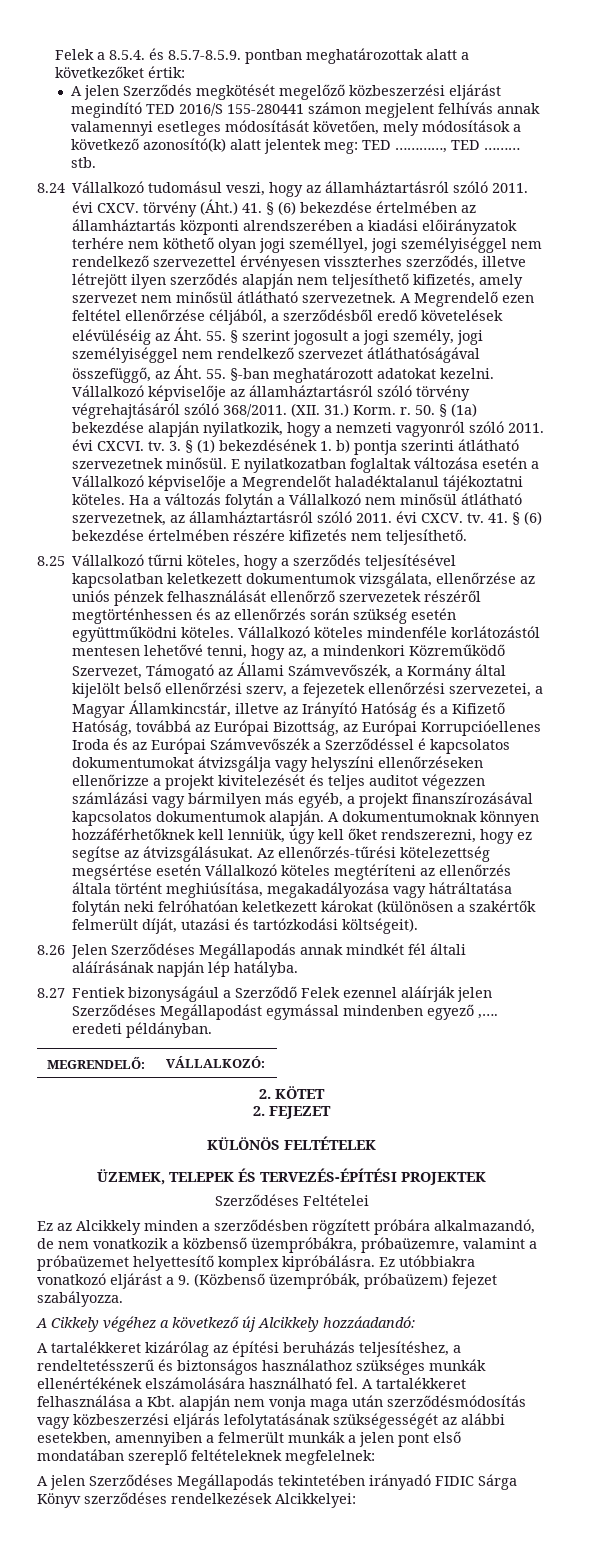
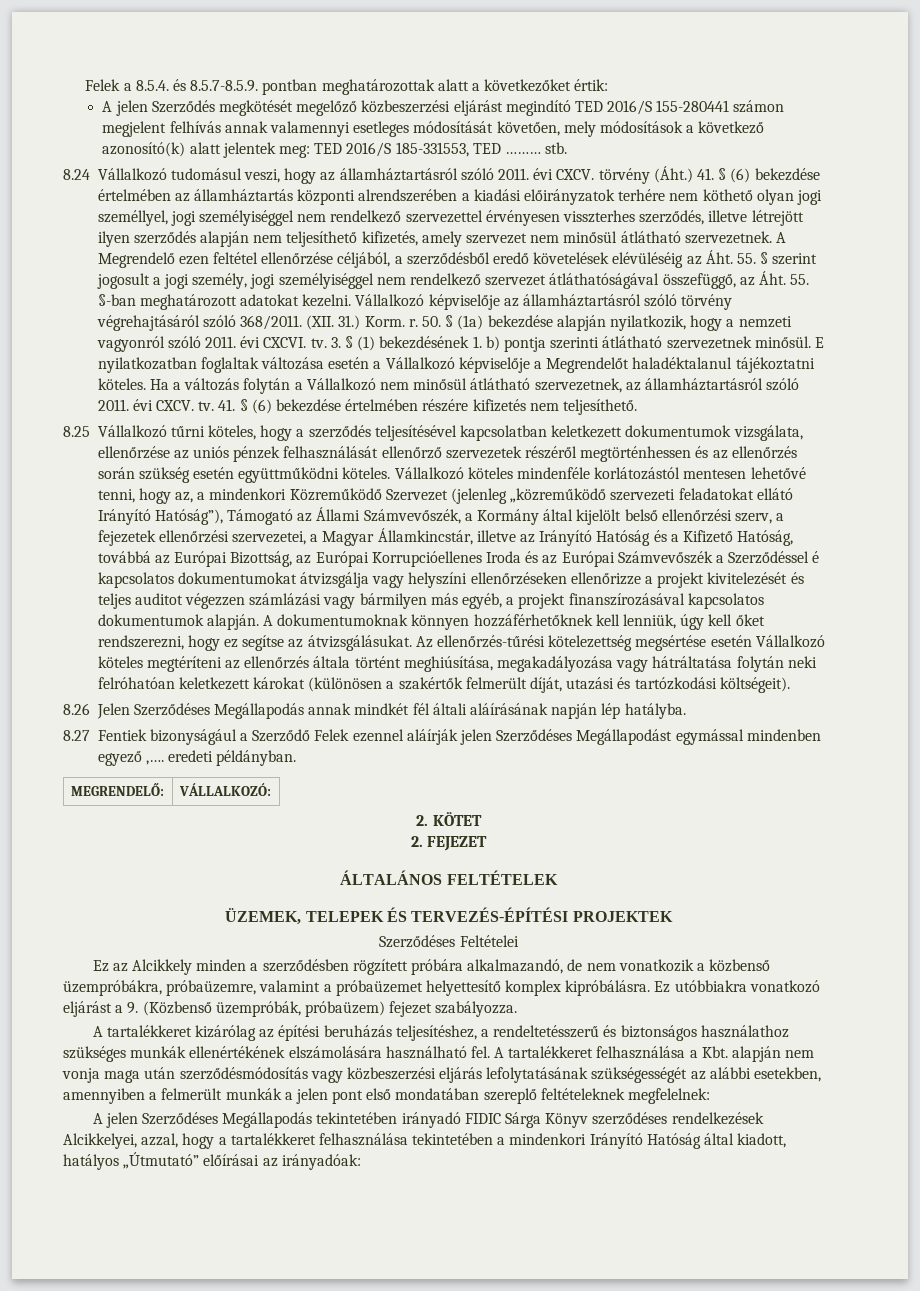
[395,148,448,153] …………, -> [346,142,469,157] 2016/S 185-331553,
[72,666,143,679] Szervezet, -> [385,488,793,504] [97,509,223,525] Szervezet (jelenleg „közreműködő szervezeti feladatokat ellátó Irányító Hatóság”),
[207,1137,280,1150] KÜLÖNÖS -> [340,870,443,885] ÁLTALÁNOS
[36,1316,415,1332] // A Cikkely végéhez a következő új Alcikkely hozzáadandó: -> (518, 1009) none
[275,1493,356,1508] Alcikkelyei: -> [63,1133,787,1149] [63,1152,361,1170] Alcikkelyei, azzal, hogy a tartalékkeret felhasználása tekintetében a mindenkori Irányító Hatóság által kiadott, hatályos „Útmutató” előírásai az irányadóak:

